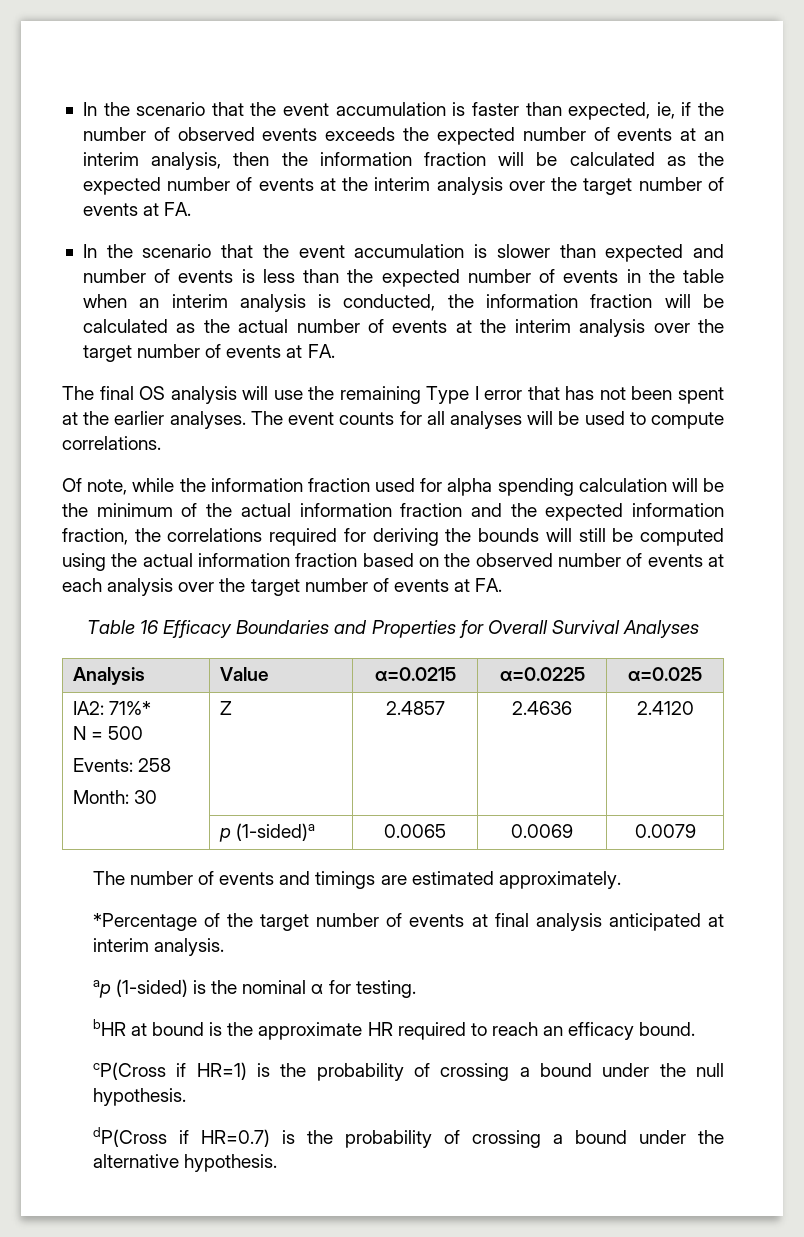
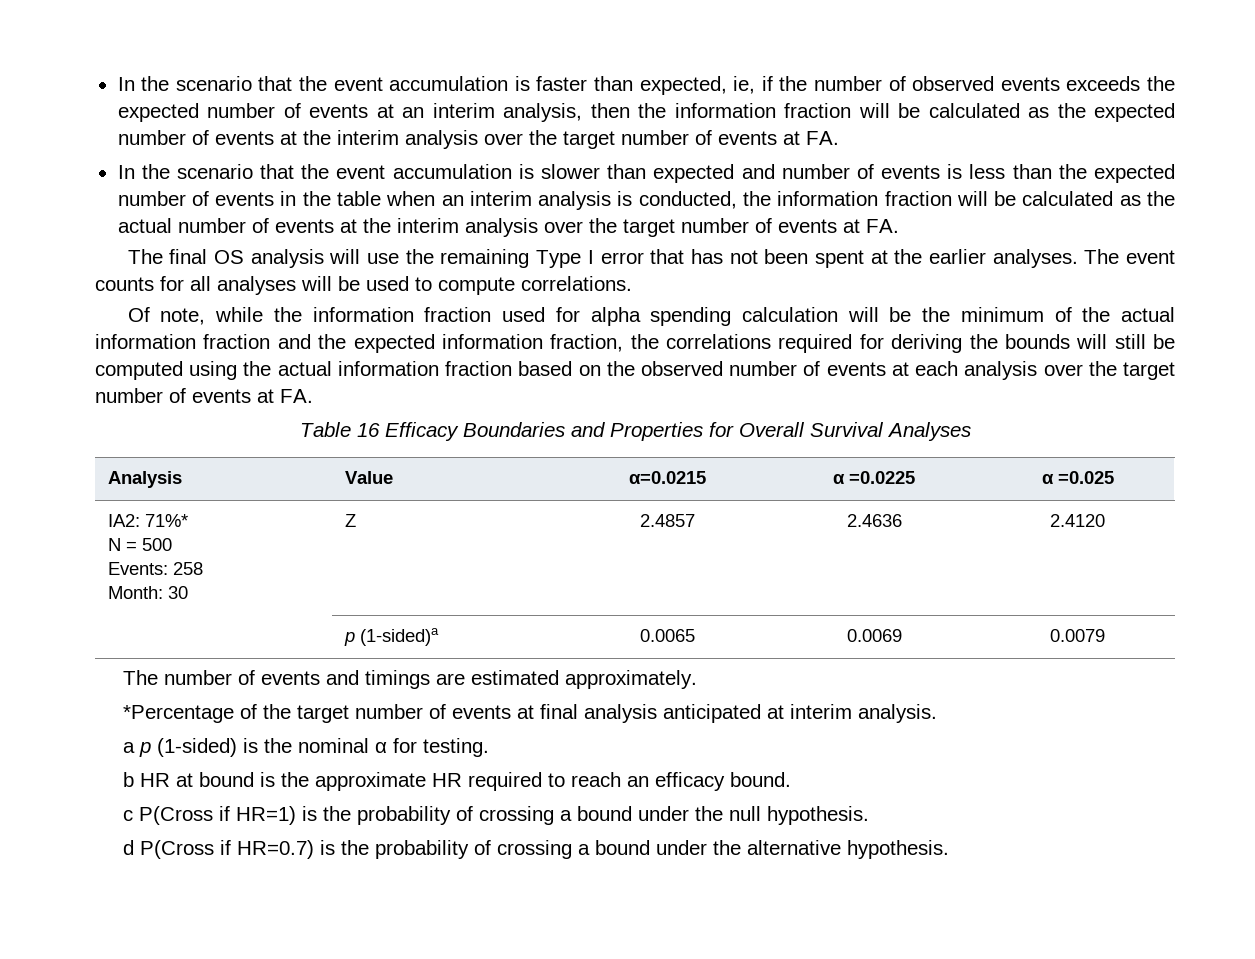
[499,667,585,681] [628,667,702,681] α=0.0225 | α=0.025 -> [833,471,916,484] [1041,471,1114,484] α =0.0225 | α =0.025
[92,980,111,998] ap -> [123,742,152,757] a p
[92,1019,126,1036] bHR -> [123,772,171,787] b HR
[92,1062,166,1080] cP(Cross -> [123,806,214,825] c P(Cross
[92,1127,167,1147] dP(Cross -> [123,840,215,859] d P(Cross

